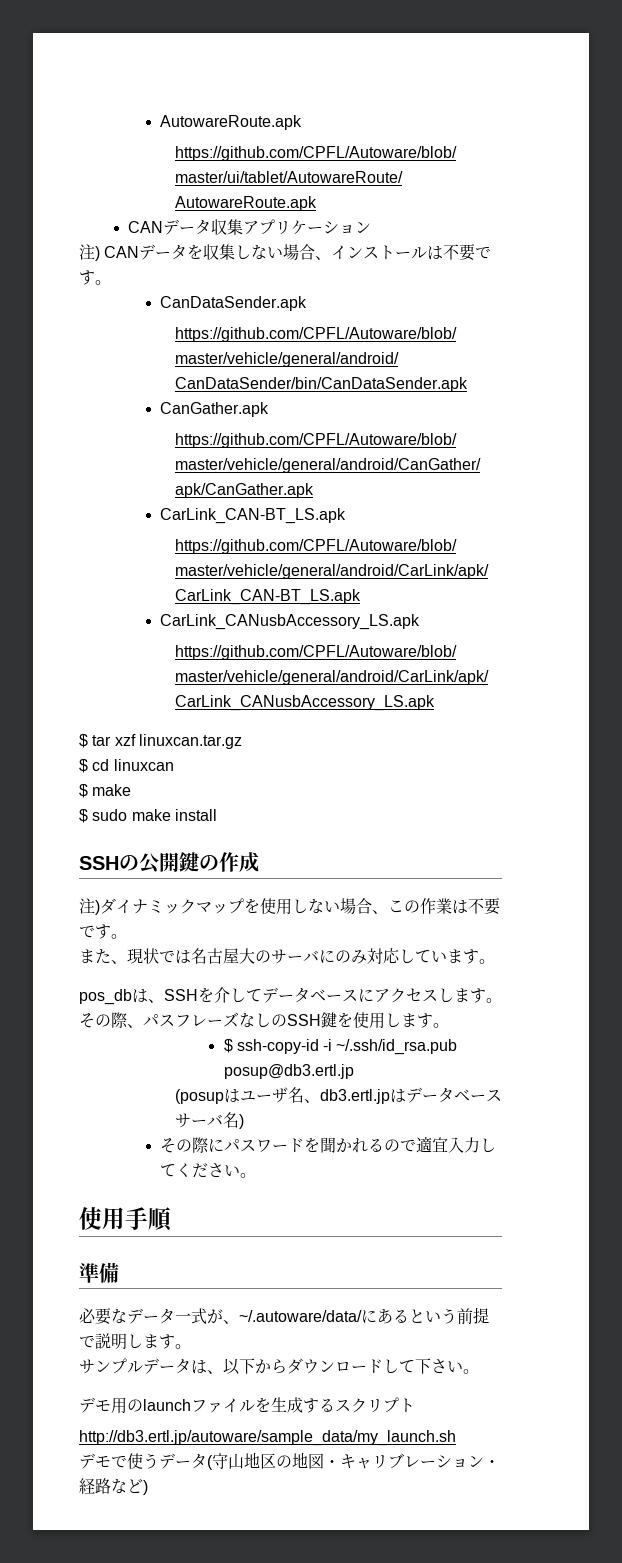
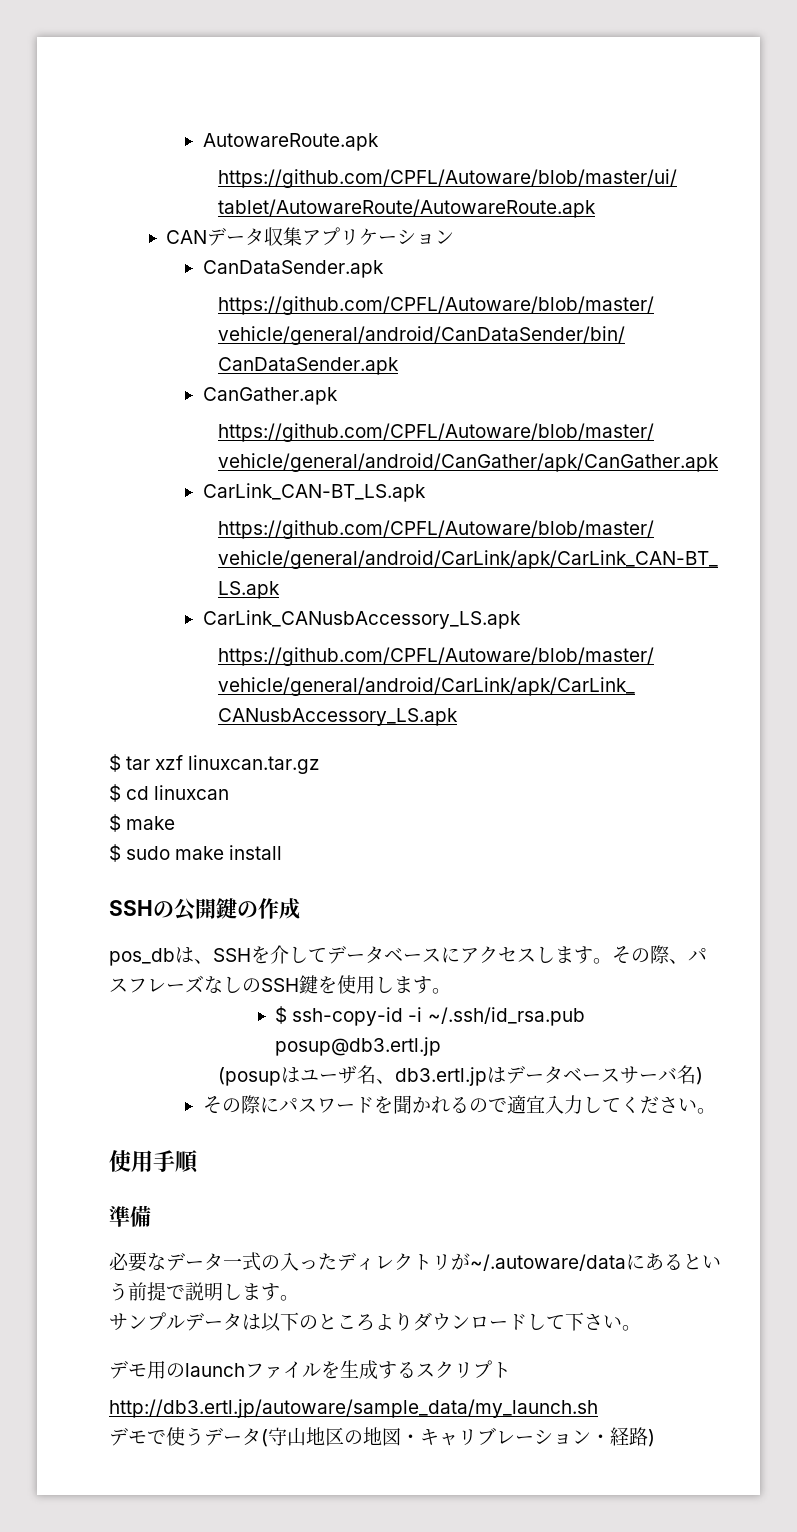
[79,244,492,261] [79,270,111,285] // 注) CANデータを収集しない場合、インストールは不要です。 -> (455, 237) none
[79,898,500,915] [79,924,127,939] [79,948,495,964] // 注)ダイナミックマップを使用しない場合、この作業は不要です。 // また、現状では名古屋大のサーバにのみ対応しています。 -> (300, 909) none
[207,1309,362,1324] が、~/.autoware/data/ -> [261,1252,626,1271] の入ったディレクトリが~/.autoware/data
[207,1358,287,1375] 、以下から -> [261,1312,413,1332] 以下のところより
[111,1478,143,1494] など -> (648, 1436) none

